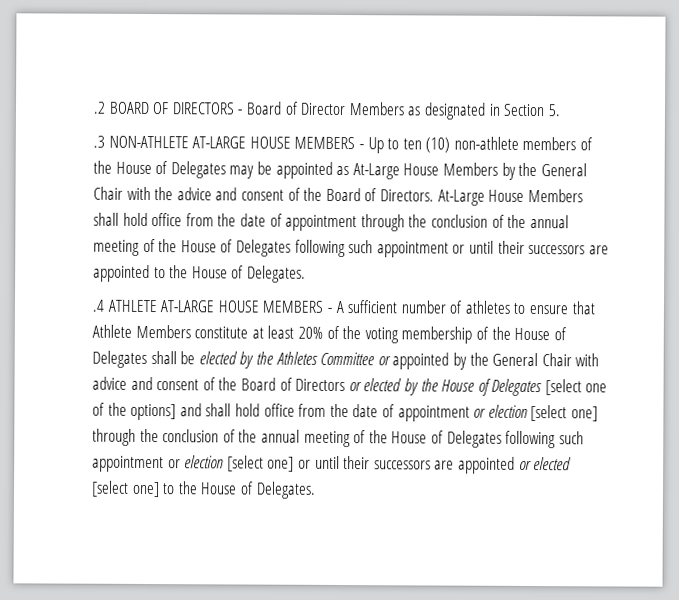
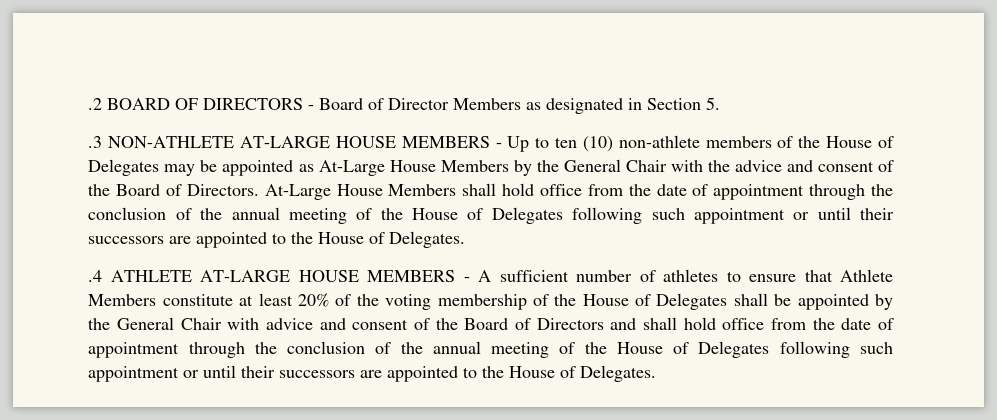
[198,351,391,369] elected by the Athletes Committee or -> (792, 300) none
[348,378,608,397] [92,402,177,421] or elected by the House of Delegates [select one of the options] -> (604, 324) none
[473,404,598,422] or election [select one] -> (180, 350) none
[184,455,572,474] [91,480,160,498] election [select one] or until their successors are appointed or elected [select one] -> [203,365,459,382] until their successors are appointed

